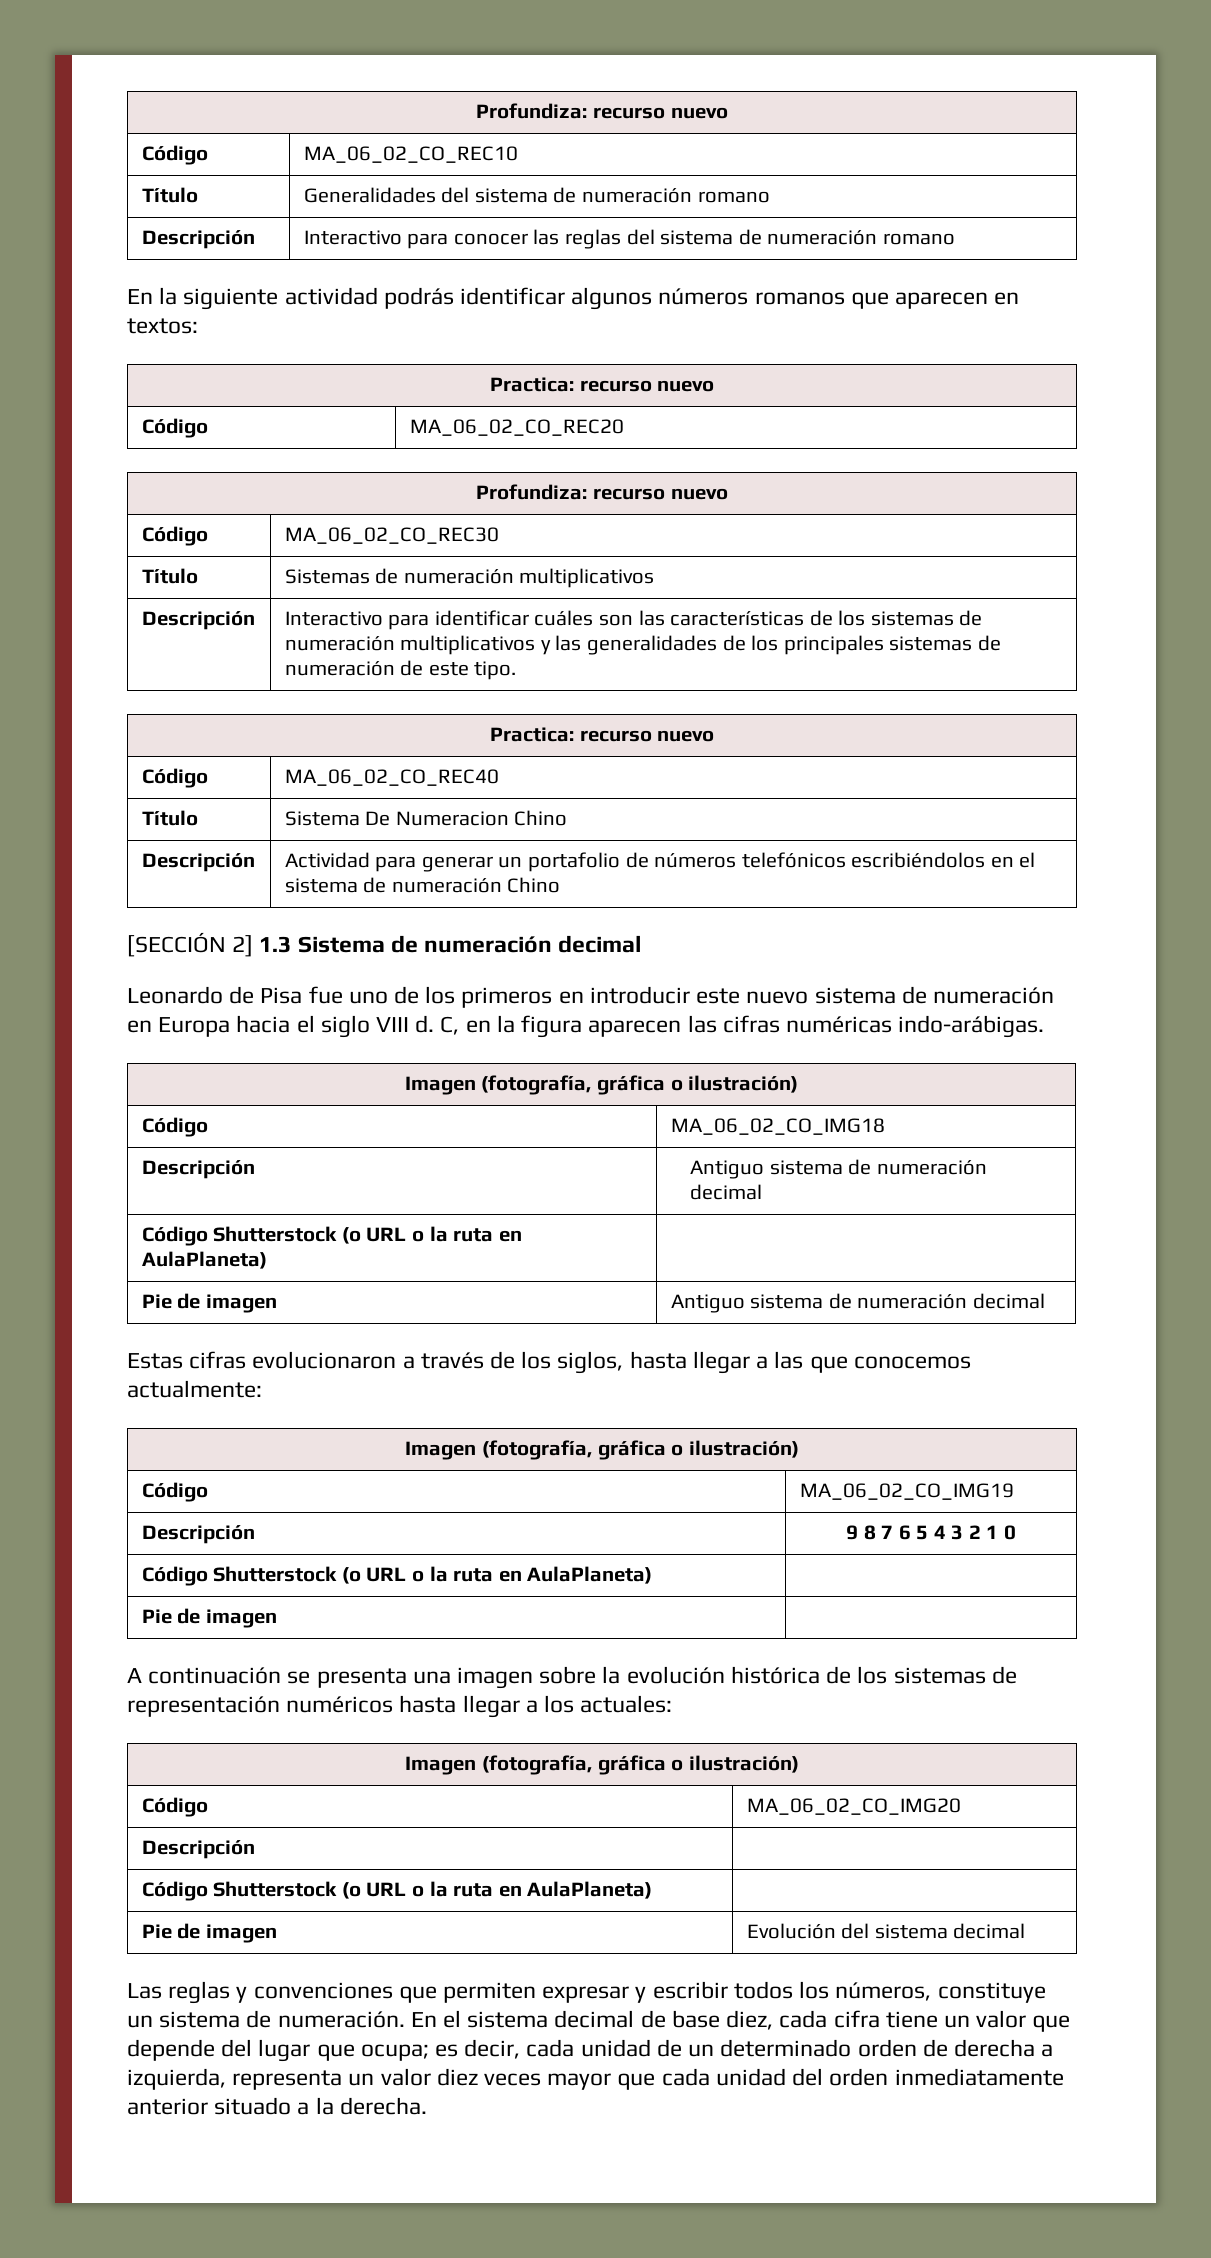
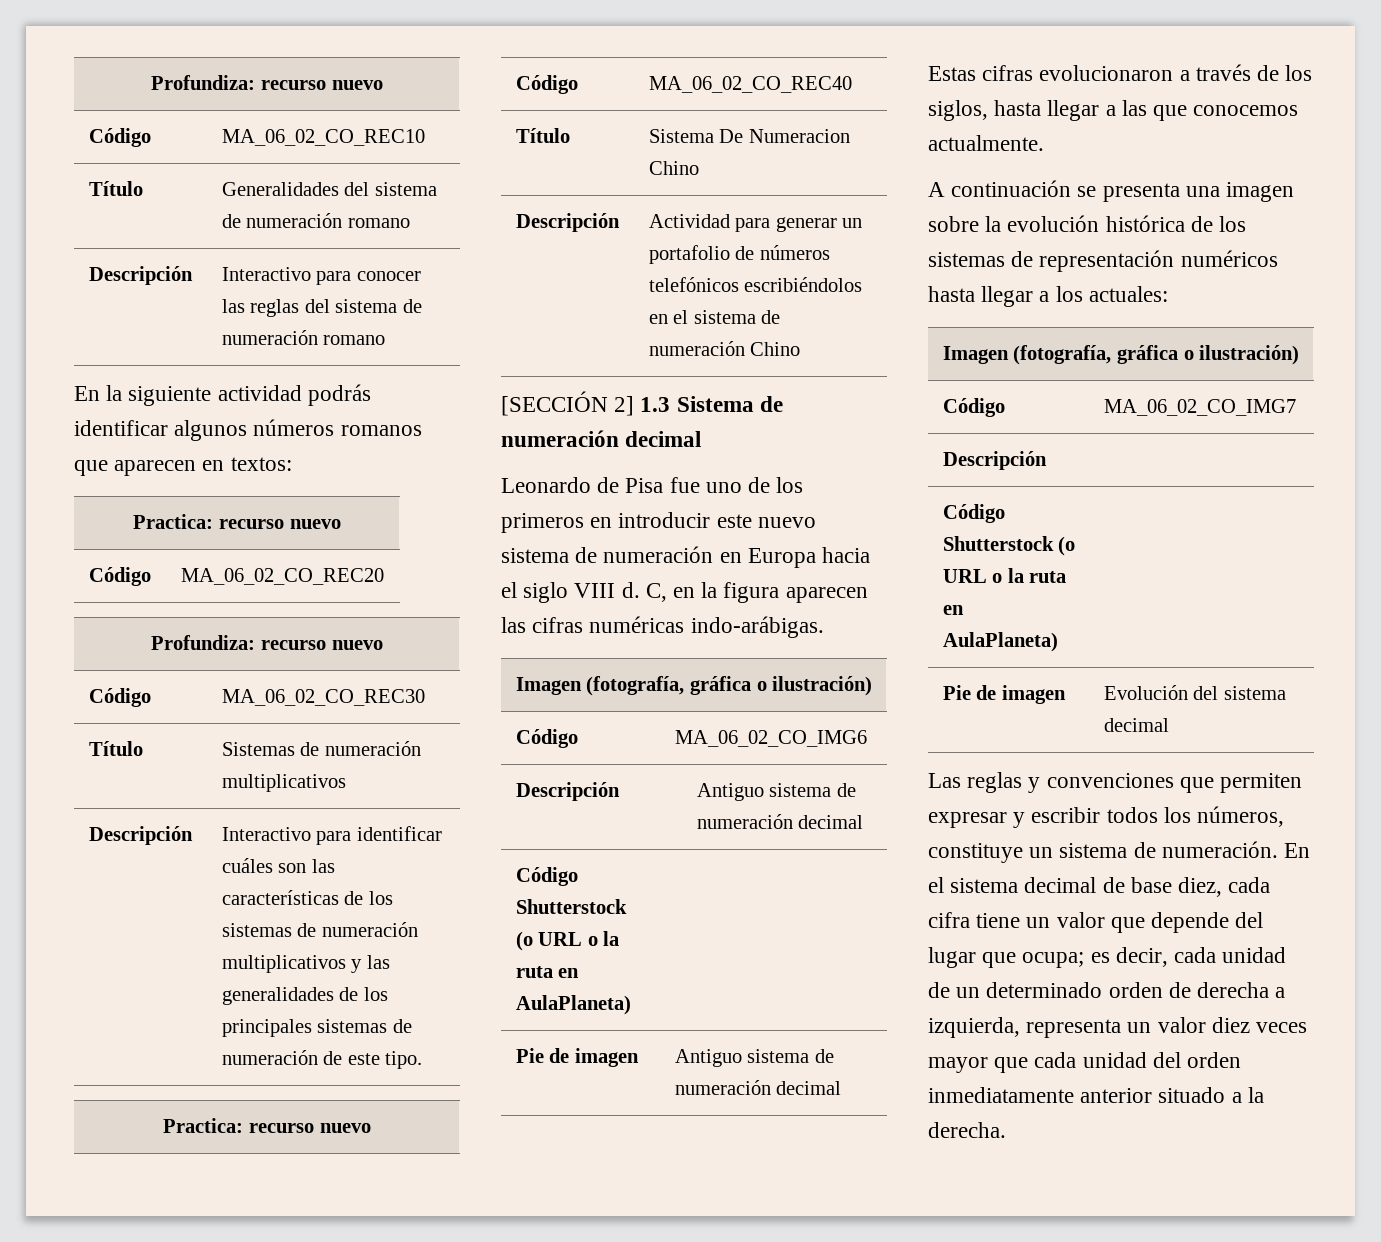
[670,1118,885,1135] MA_06_02_CO_IMG18 -> [674,730,867,747] MA_06_02_CO_IMG6
[127,1380,262,1398] [405,1440,799,1460] [141,1482,208,1502] [799,1483,1014,1500] [141,1525,255,1544] [846,1525,1016,1540] [141,1566,653,1586] [141,1608,277,1628] actualmente: // Imagen (fotografía, gráfica o ilustración) // Código | MA_06_02_CO_IMG19 // Descripción | 9 8 7 6 5 4 3 2 1 0 // Código Shutterstock (o URL o la ruta en AulaPlaneta) | // Pie de imagen | -> [928,135,1044,151] actualmente.
[746,1798,961,1815] MA_06_02_CO_IMG20 -> [1103,399,1296,416] MA_06_02_CO_IMG7

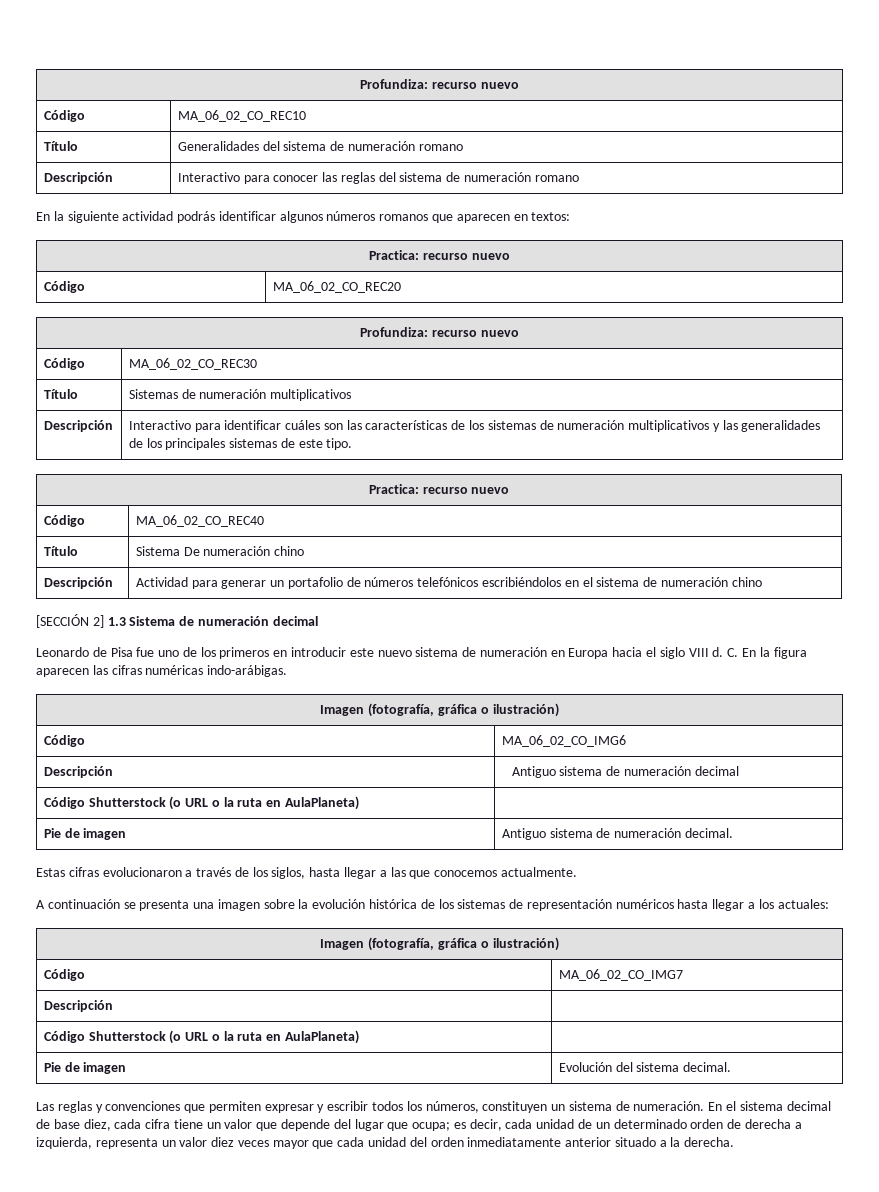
[221,1050,343,1065] numeración de -> (295, 443) none
[748,129,850,143] [648,161,699,175] Numeracion Chino -> [203,546,305,556] numeración chino
[750,342,801,356] Chino -> [731,577,762,587] chino
[645,583,696,602] C, en -> [727,648,756,657] C. En
[776,1081,842,1095] decimal -> [684,828,733,838] decimal.
[1103,718,1169,732] decimal -> [683,1062,732,1072] decimal.
[928,843,1023,863] constituye -> [482,1101,548,1113] constituyen

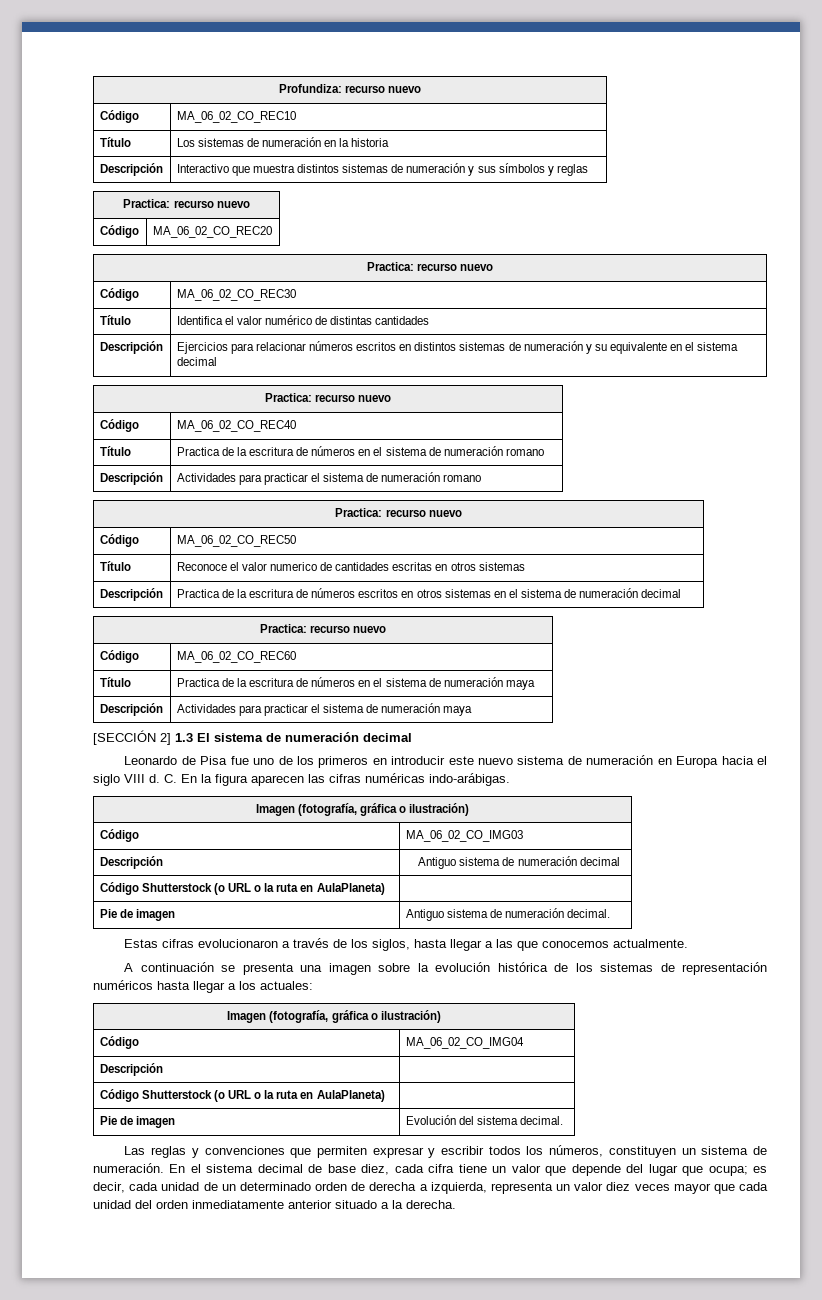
[177,141,463,151] [43,172,113,184] [177,172,579,184] [36,211,571,223] Generalidades del sistema de numeración romano // Descripción | Interactivo para conocer las reglas del sistema de numeración romano // En la siguiente actividad podrás identificar algunos números romanos que aparecen en textos: -> [176,137,390,147] [99,163,163,176] [176,163,588,176] Los sistemas de numeración en la historia // Descripción | Interactivo que muestra distintos sistemas de numeración y sus símbolos y reglas
[360,327,429,337] Profundiza: -> [366,262,414,271] Practica:
[128,389,352,401] [43,420,113,432] [128,420,821,432] [128,438,353,450] Sistemas de numeración multiplicativos // Descripción | Interactivo para identificar cuáles son las características de los sistemas de numeración multiplicativos y las generalidades de los principales sistemas de este tipo. -> [176,315,430,325] [99,341,163,354] [176,341,739,354] [176,357,217,366] Identifica el valor numérico de distintas cantidades // Descripción | Ejercicios para relacionar números escritos en distintos sistemas de numeración y su equivalente en el sistema decimal
[135,546,305,556] [43,577,113,589] [135,577,762,589] Sistema De numeración chino // Descripción | Actividad para generar un portafolio de números telefónicos escribiéndolos en el sistema de numeración chino -> [176,446,544,456] [99,472,163,485] [176,472,482,485] [335,508,462,517] [99,534,139,547] [176,535,296,547] [99,561,131,571] [176,562,525,571] [99,588,163,601] [176,588,682,598] [259,624,387,633] [99,650,139,663] [176,651,296,663] [99,677,131,687] [176,677,535,690] [99,703,163,716] [176,703,473,716] Practica de la escritura de números en el sistema de numeración romano // Descripción | Actividades para practicar el sistema de numeración romano // Practica: recurso nuevo // Código | MA_06_02_CO_REC50 // Título | Reconoce el valor numerico de cantidades escritas en otros sistemas // Descripción | Practica de la escritura de números escritos en otros sistemas en el sistema de numeración decimal // Practica: recurso nuevo // Código | MA_06_02_CO_REC60 // Título | Practica de la escritura de números en el sistema de numeración maya // Descripción | Actividades para practicar el sistema de numeración maya
[129,616,176,626] Sistema -> [197,733,263,742] El sistema
[501,735,626,747] MA_06_02_CO_IMG6 -> [405,830,523,842] MA_06_02_CO_IMG03
[558,969,683,981] MA_06_02_CO_IMG7 -> [405,1037,524,1049] MA_06_02_CO_IMG04

